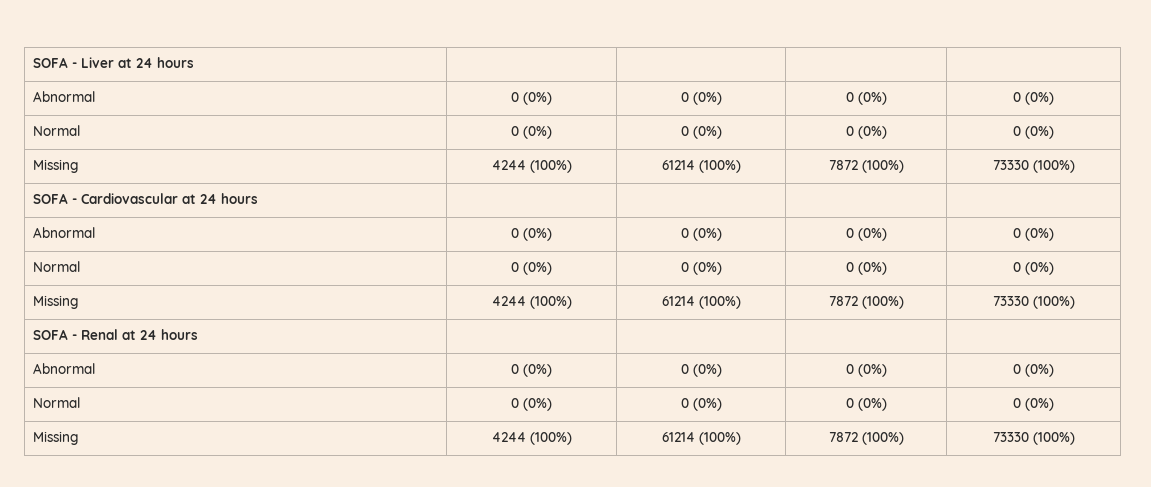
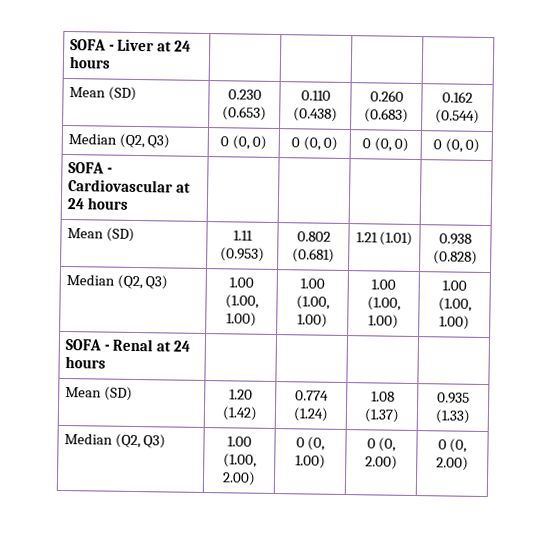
[32,91,95,102] [511,92,552,105] [680,92,722,105] [845,92,887,105] [1013,92,1054,105] [32,125,80,136] [511,126,552,139] [680,126,722,139] [845,126,887,139] [1013,126,1054,139] [32,159,78,173] [491,160,572,173] [661,160,741,173] [828,160,904,173] [992,160,1075,173] Abnormal | 0 (0%) | 0 (0%) | 0 (0%) | 0 (0%) // Normal | 0 (0%) | 0 (0%) | 0 (0%) | 0 (0%) // Missing | 4244 (100%) | 61214 (100%) | 7872 (100%) | 73330 (100%) -> [68,86,137,101] [227,89,262,100] [222,106,267,121] [300,90,331,101] [293,107,338,122] [369,90,404,102] [364,108,409,123] [442,91,473,103] [435,109,480,124] [67,133,171,149] [219,135,268,150] [290,136,339,151] [361,137,410,152] [432,138,481,153] Mean (SD) | 0.230 (0.653) | 0.110 (0.438) | 0.260 (0.683) | 0.162 (0.544) // Median (Q2, Q3) | 0 (0, 0) | 0 (0, 0) | 0 (0, 0) | 0 (0, 0)
[32,227,95,238] [511,228,552,241] [680,228,722,241] [845,228,887,241] [1013,228,1054,241] [32,261,80,272] [511,262,552,275] [680,262,722,275] [845,262,887,275] [1013,262,1054,275] [32,295,78,309] [491,296,572,309] [661,296,741,309] [828,296,904,309] [992,296,1075,309] Abnormal | 0 (0%) | 0 (0%) | 0 (0%) | 0 (0%) // Normal | 0 (0%) | 0 (0%) | 0 (0%) | 0 (0%) // Missing | 4244 (100%) | 61214 (100%) | 7872 (100%) | 73330 (100%) -> [66,227,135,242] [233,230,253,241] [220,247,265,262] [296,231,331,242] [292,248,335,263] [355,231,414,246] [439,233,472,245] [433,250,478,265] [65,274,169,290] [229,277,254,288] [224,294,259,309] [226,312,257,327] [300,278,325,289] [295,295,330,310] [297,313,328,328] [371,279,396,290] [366,296,401,311] [368,314,399,329] [442,280,467,291] [437,297,472,312] [439,315,470,330] Mean (SD) | 1.11 (0.953) | 0.802 (0.681) | 1.21 (1.01) | 0.938 (0.828) // Median (Q2, Q3) | 1.00 (1.00, 1.00) | 1.00 (1.00, 1.00) | 1.00 (1.00, 1.00) | 1.00 (1.00, 1.00)
[32,363,95,374] [511,364,552,377] [680,364,722,377] [845,364,887,377] [1013,364,1054,377] [32,397,80,408] [511,398,552,411] [680,398,722,411] [845,398,887,411] [1013,398,1054,411] [32,431,78,445] [491,432,572,445] [661,432,741,445] [828,432,904,445] [992,432,1075,445] Abnormal | 0 (0%) | 0 (0%) | 0 (0%) | 0 (0%) // Normal | 0 (0%) | 0 (0%) | 0 (0%) | 0 (0%) // Missing | 4244 (100%) | 61214 (100%) | 7872 (100%) | 73330 (100%) -> [64,386,133,401] [228,389,253,400] [222,406,258,421] [295,390,329,401] [293,407,329,422] [370,391,395,402] [364,408,400,423] [437,392,470,404] [435,409,471,424] [63,432,167,449] [227,436,252,447] [222,453,257,468] [222,471,256,486] [295,436,326,451] [295,454,326,469] [366,437,397,452] [365,455,398,470] [437,438,468,453] [436,456,469,471] Mean (SD) | 1.20 (1.42) | 0.774 (1.24) | 1.08 (1.37) | 0.935 (1.33) // Median (Q2, Q3) | 1.00 (1.00, 2.00) | 0 (0, 1.00) | 0 (0, 2.00) | 0 (0, 2.00)

